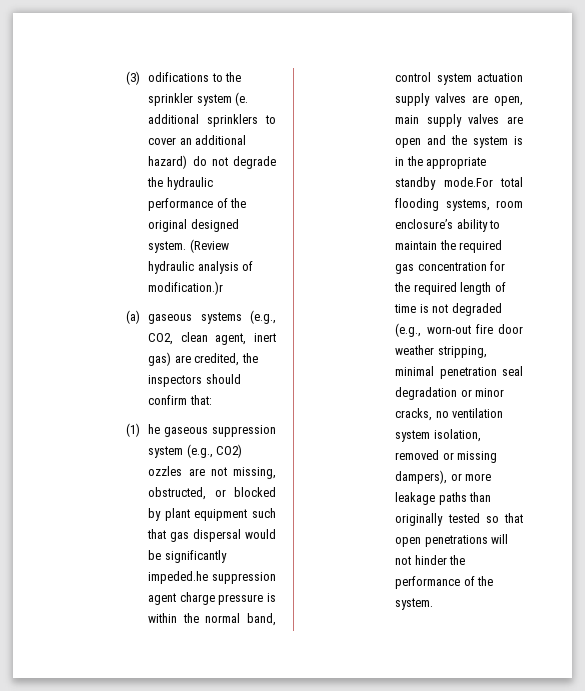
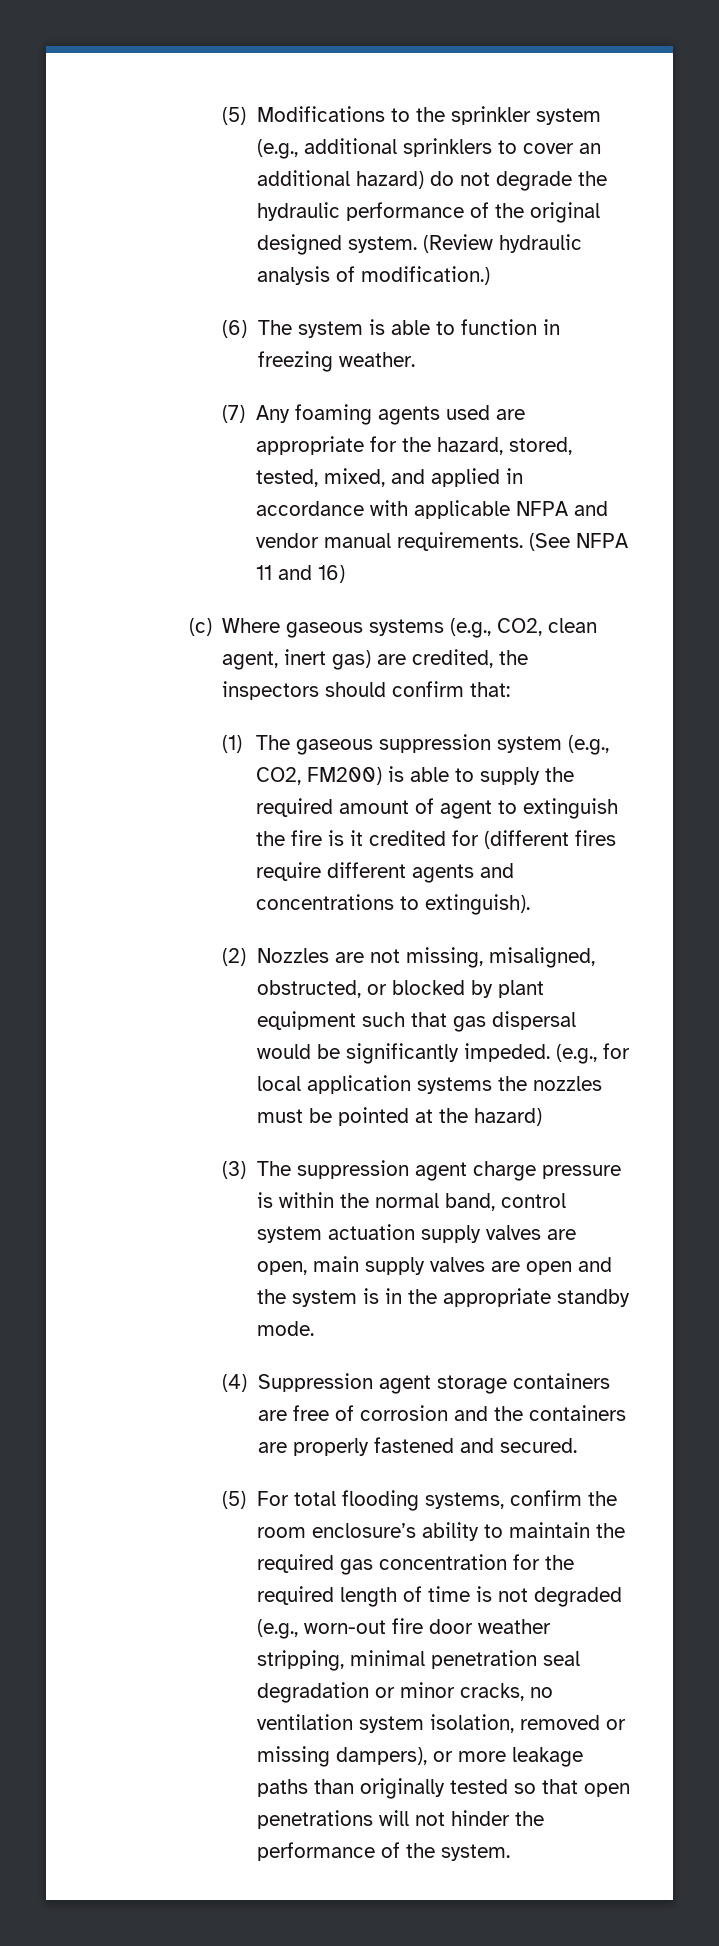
[126,71,210,85] (3) odifications -> [222,106,385,125] (5) Modifications
[235,92,249,106] (e. -> [256,139,298,159] (e.g.,
[148,281,224,295] [126,310,141,324] modification.)r // (a) -> [360,266,490,285] [222,319,560,338] [257,351,415,372] [222,404,525,425] [255,436,572,455] [255,468,523,487] [255,500,608,519] [255,532,628,551] [255,565,345,583] [188,618,281,636] modification.) // (6) The system is able to function in freezing weather. // (7) Any foaming agents used are appropriate for the hazard, stored, tested, mixed, and applied in accordance with applicable NFPA and vendor manual requirements. (See NFPA 11 and 16) // (c) Where
[148,424,161,434] he -> [255,735,290,750] The
[216,444,243,458] [148,466,183,476] CO2) ozzles -> [255,766,574,785] [255,798,618,819] [255,830,616,849] [255,862,514,883] [255,894,530,915] [222,948,329,966] CO2, FM200) is able to supply the required amount of agent to extinguish the fire is it credited for (different fires require different agents and concentrations to extinguish). // (2) Nozzles
(276, 473) none -> [488,947,595,968] misaligned,
[148,571,209,584] impeded.he -> [463,1043,630,1064] [256,1075,602,1094] [256,1107,542,1126] [222,1161,291,1179] impeded. (e.g., for local application systems the nozzles must be pointed at the hazard) // (3) The
[443,177,493,187] mode.For -> [256,1321,314,1336] [222,1373,610,1394] [257,1405,626,1421] [257,1437,577,1456] [222,1491,289,1509] mode. // (4) Suppression agent storage containers are free of corrosion and the containers are properly fastened and secured. // (5) For
(490, 205) none -> [509,1490,617,1506] confirm the

